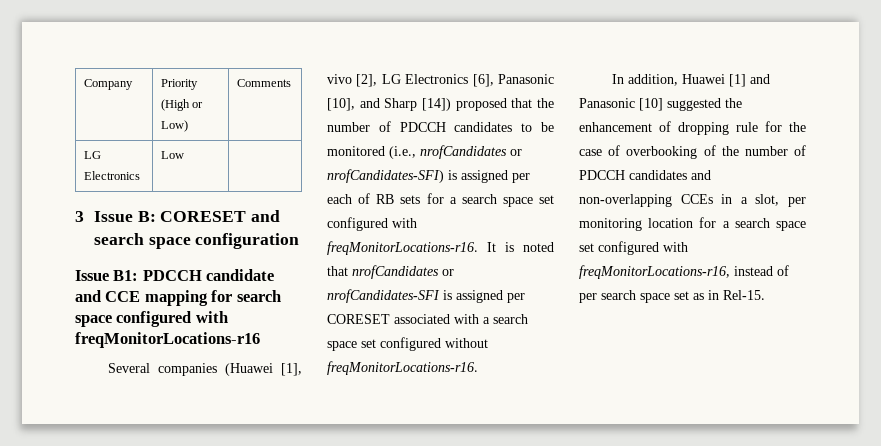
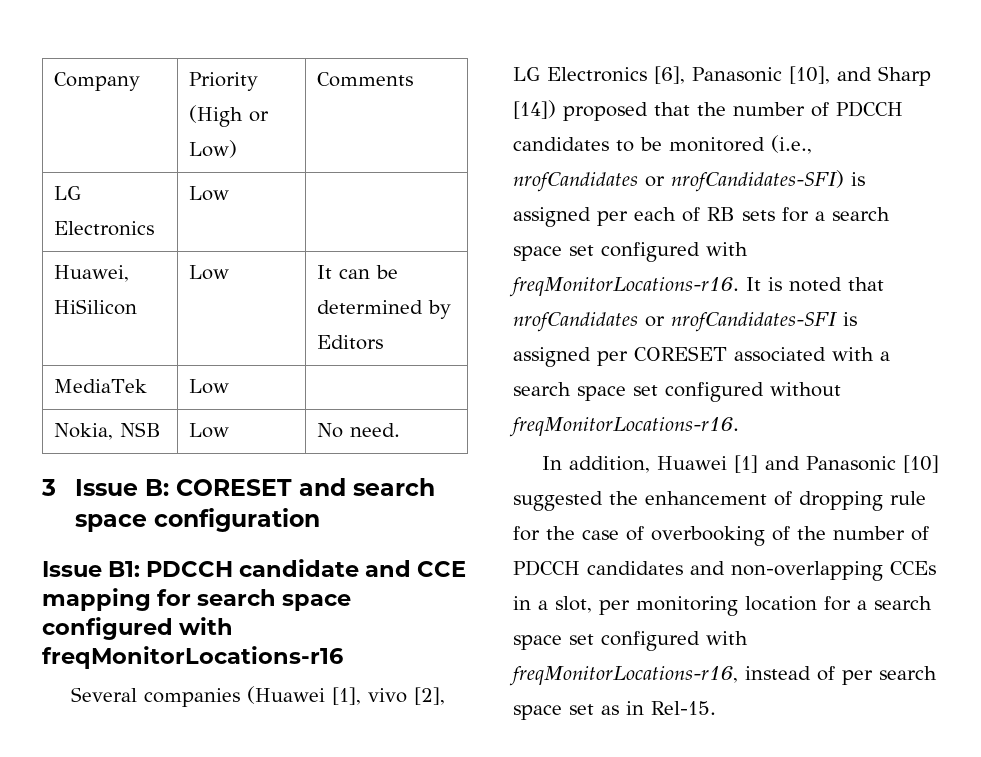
(184, 155) none -> [53,265,129,282] [53,299,137,315] [188,265,229,280] [316,265,398,279] [316,300,451,319] [316,335,383,350] [53,379,147,393] [188,379,229,394] [53,422,161,440] [188,423,229,438] [316,423,400,438] // Huawei, HiSilicon | Low | It can be determined by Editors // MediaTek | Low | // Nokia, NSB | Low | No need.

